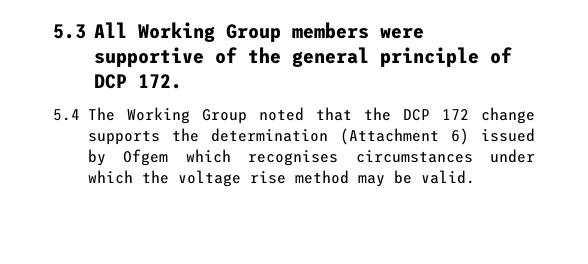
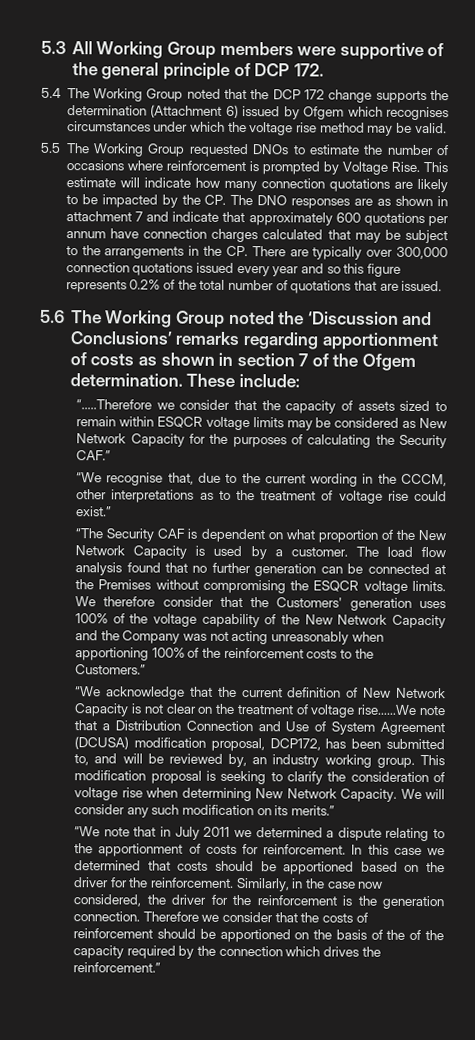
(475, 177) none -> [40,142,449,158] [65,160,448,175] [65,177,448,193] [65,194,448,209] [65,211,449,227] [65,228,448,244] [65,245,448,260] [65,262,401,277] [65,279,443,294] [40,309,433,328] [69,331,439,351] [69,352,417,371] [69,373,300,388] [76,399,448,414] [76,416,448,431] [76,433,447,449] [76,450,112,461] [76,472,447,487] [76,489,447,504] [76,506,113,517] [75,528,447,543] [75,545,447,560] [75,562,447,577] [75,579,447,594] [75,596,447,611] [75,613,447,629] [75,630,384,645] [75,647,374,661] [75,664,147,675] [75,686,446,700] [74,703,446,718] [74,720,445,736] [74,736,446,752] [74,753,445,768] [74,770,445,785] [74,787,445,802] [74,804,336,818] [74,826,445,842] [74,843,445,857] [74,860,445,875] [74,877,384,892] [73,894,444,910] [73,911,368,923] [73,928,445,943] [73,945,381,959] [73,962,162,973] // 5.5 The Working Group requested DNOs to estimate the number of occasions where reinforcement is prompted by Voltage Rise. This estimate will indicate how many connection quotations are likely to be impacted by the CP. The DNO responses are as shown in attachment 7 and indicate that approximately 600 quotations per annum have connection charges calculated that may be subject to the arrangements in the CP. There are typically over 300,000 connection quotations issued every year and so this figure represents 0.2% of the total number of quotations that are issued. // 5.6 The Working Group noted the ‘Discussion and Conclusions’ remarks regarding apportionment of costs as shown in section 7 of the Ofgem determination. These include: // “…..Therefore we consider that the capacity of assets sized to remain within ESQCR voltage limits may be considered as New Network Capacity for the purposes of calculating the Security CAF.” // “We recognise that, due to the current wording in the CCCM, other interpretations as to the treatment of voltage rise could exist.” // “The Security CAF is dependent on what proportion of the New Network Capacity is used by a customer. The load flow analysis found that no further generation can be connected at the Premises without compromising the ESQCR voltage limits. We therefore consider that the Customers' generation uses 100% of the voltage capability of the New Network Capacity and the Company was not acting unreasonably when apportioning 100% of the reinforcement costs to the Customers.” // “We acknowledge that the current definition of New Network Capacity is not clear on the treatment of voltage rise……We note that a Distribution Connection and Use of System Agreement (DCUSA) modification proposal, DCP172, has been submitted to, and will be reviewed by, an industry working group. This modification proposal is seeking to clarify the consideration of voltage rise when determining New Network Capacity. We will consider any such modification on its merits.” // “We note that in July 2011 we determined a dispute relating to the apportionment of costs for reinforcement. In this case we determined that costs should be apportioned based on the driver for the reinforcement. Similarly, in the case now considered, the driver for the reinforcement is the generation connection. Therefore we consider that the costs of reinforcement should be apportioned on the basis of the of the capacity required by the connection which drives the reinforcement.”

